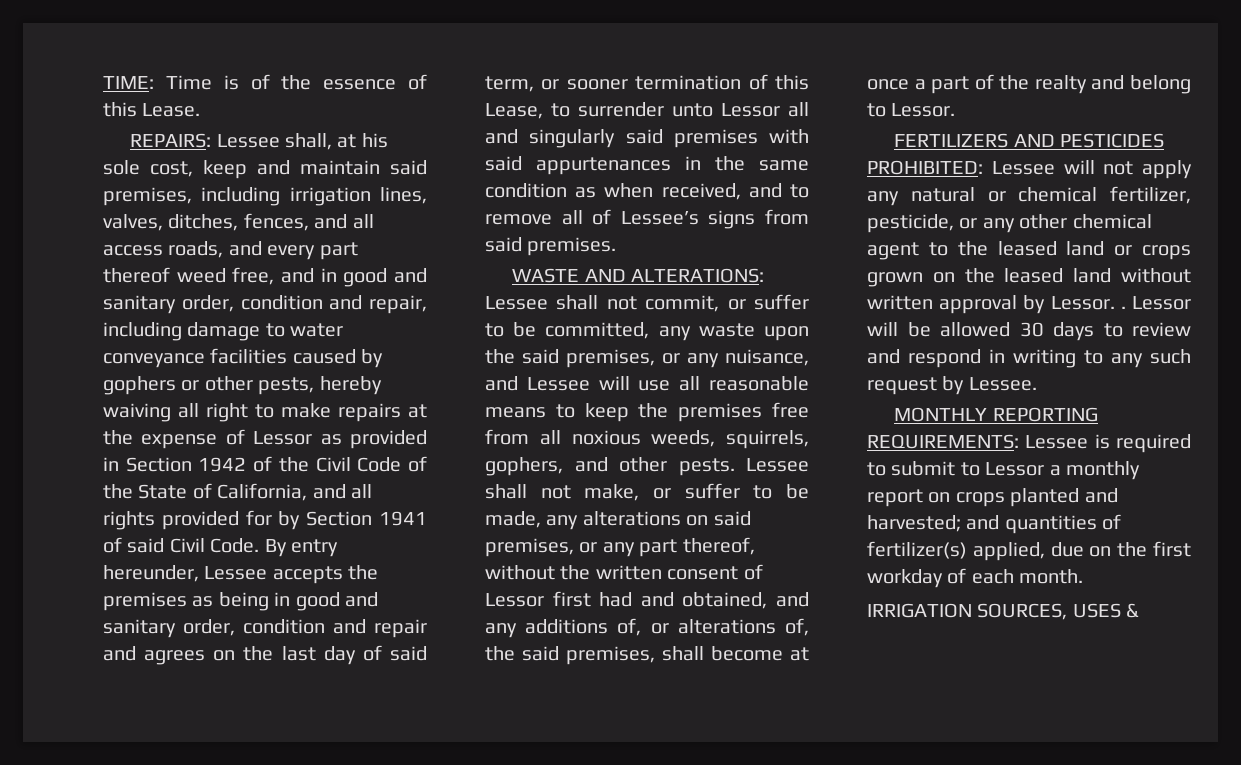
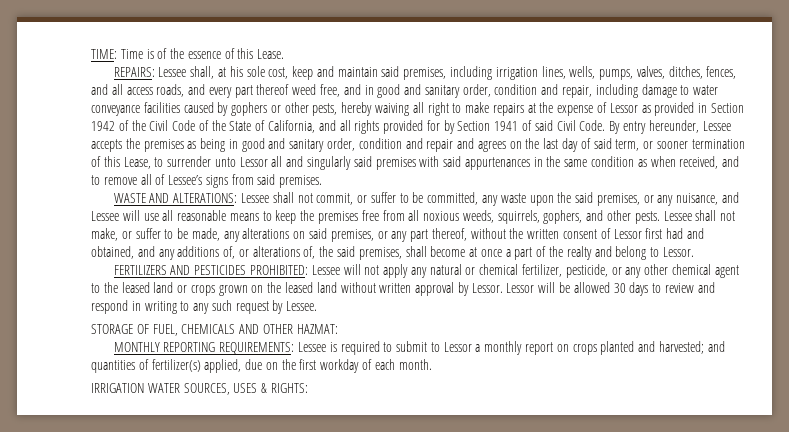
(427, 195) none -> [569,66,634,80] wells, pumps,
[1120,306,1126,309] . -> (503, 288) none
(1037, 384) none -> [91,324,338,336] // STORAGE OF FUEL, CHEMICALS AND OTHER HAZMAT:
(972, 610) none -> [147,383,180,393] WATER
(1140, 610) none -> [270,383,308,393] RIGHTS:

